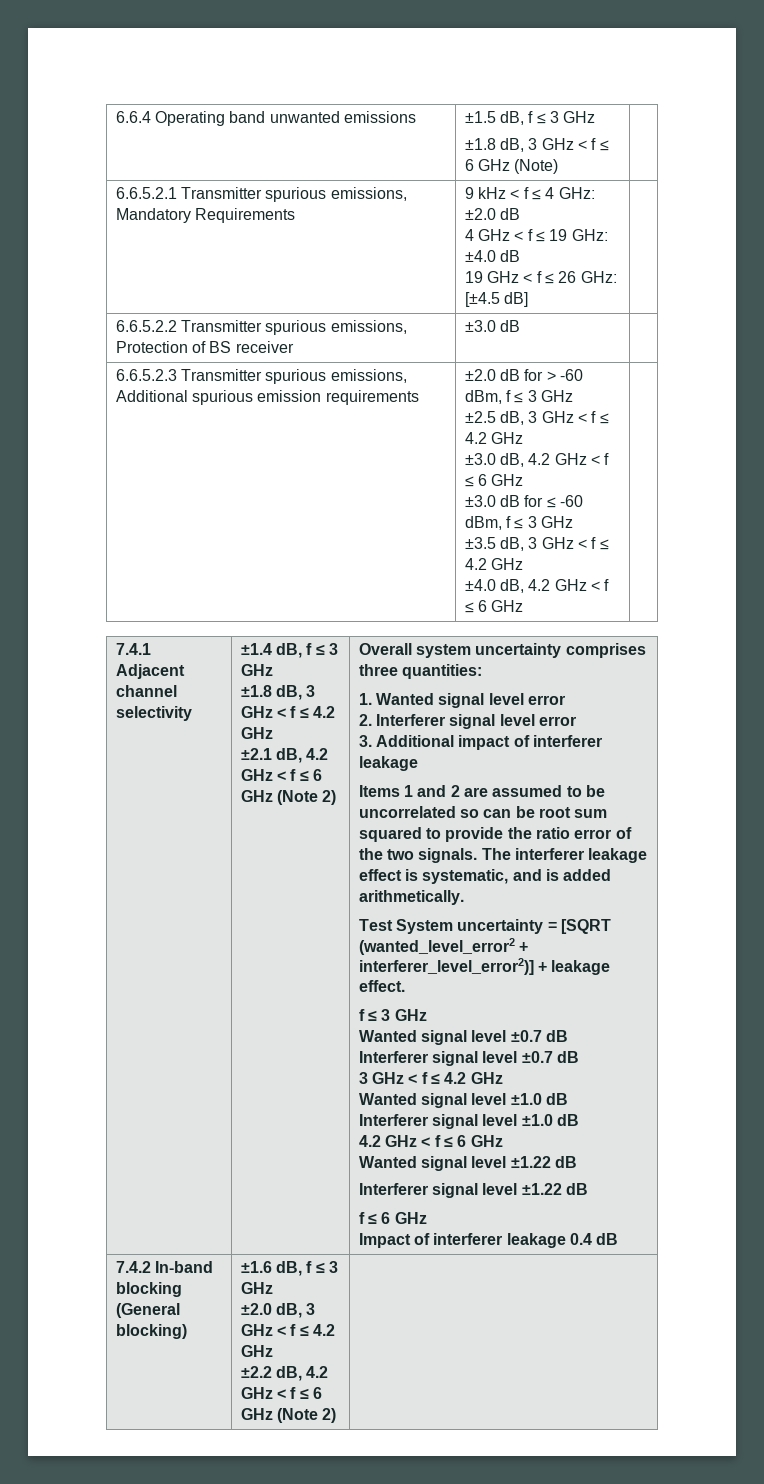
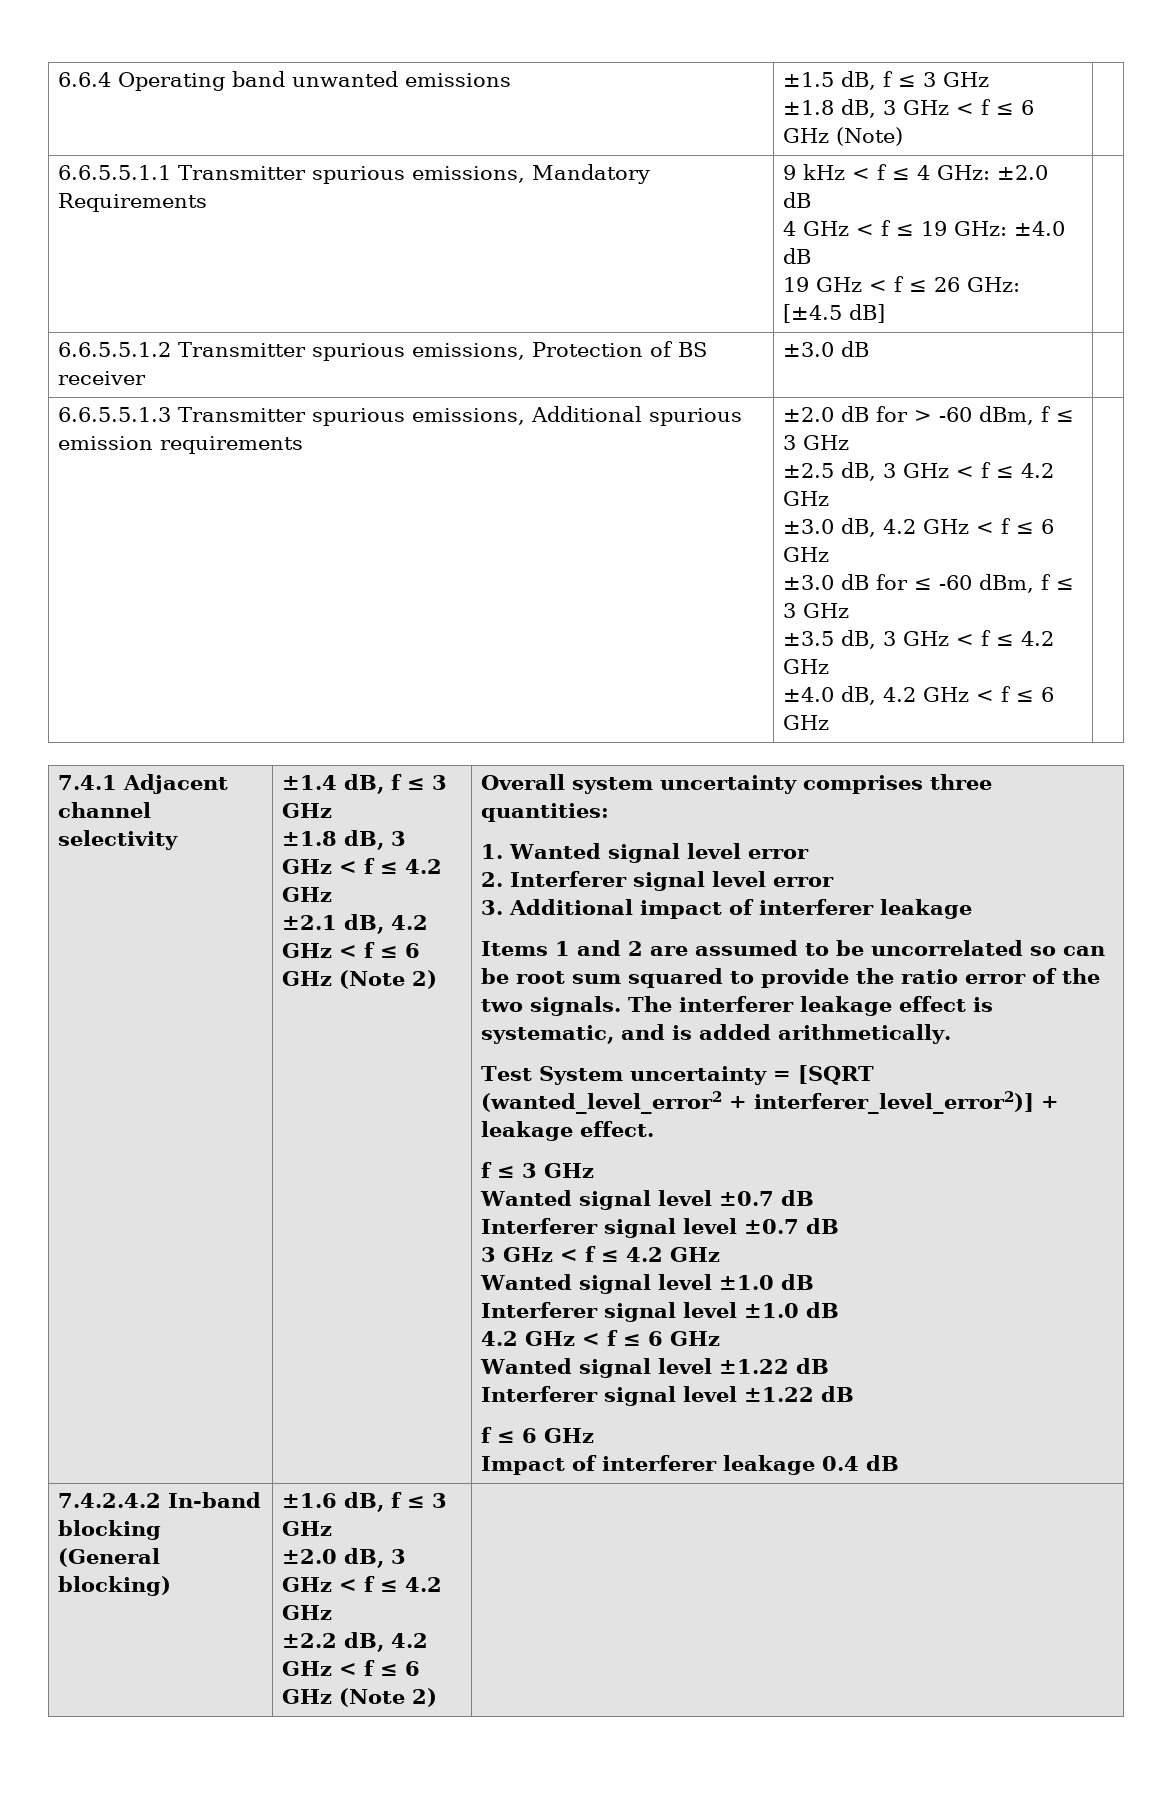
[115,187,177,199] 6.6.5.2.1 -> [58,165,172,180] 6.6.5.5.1.1
[115,320,177,332] 6.6.5.2.2 -> [58,342,172,357] 6.6.5.5.1.2
[115,369,177,381] 6.6.5.2.3 -> [58,407,172,422] 6.6.5.5.1.3
[115,1261,151,1273] 7.4.2 -> [58,1493,162,1508] 7.4.2.4.2

